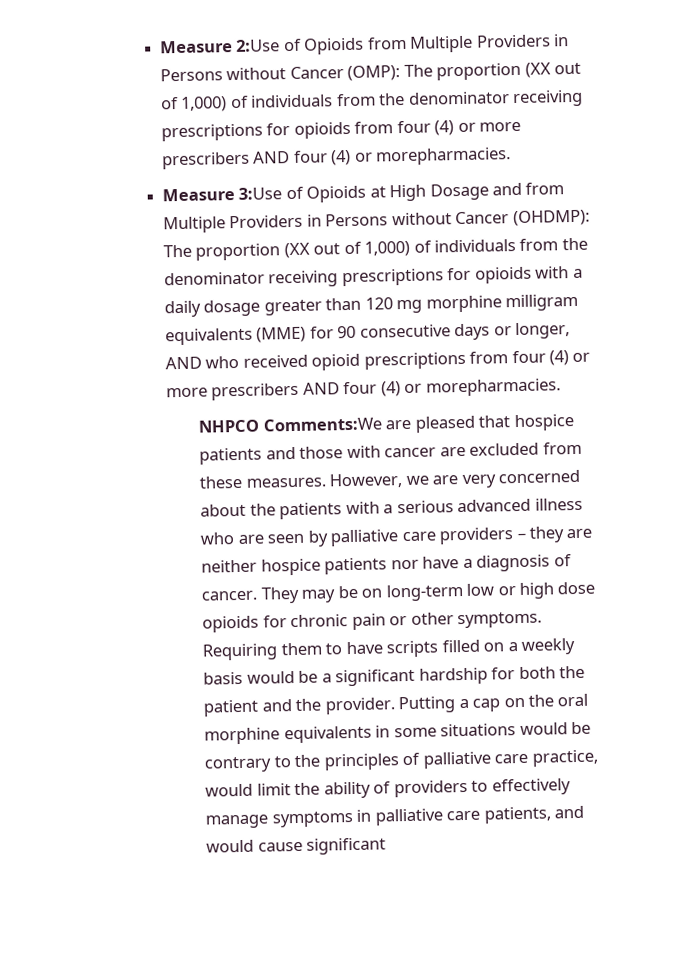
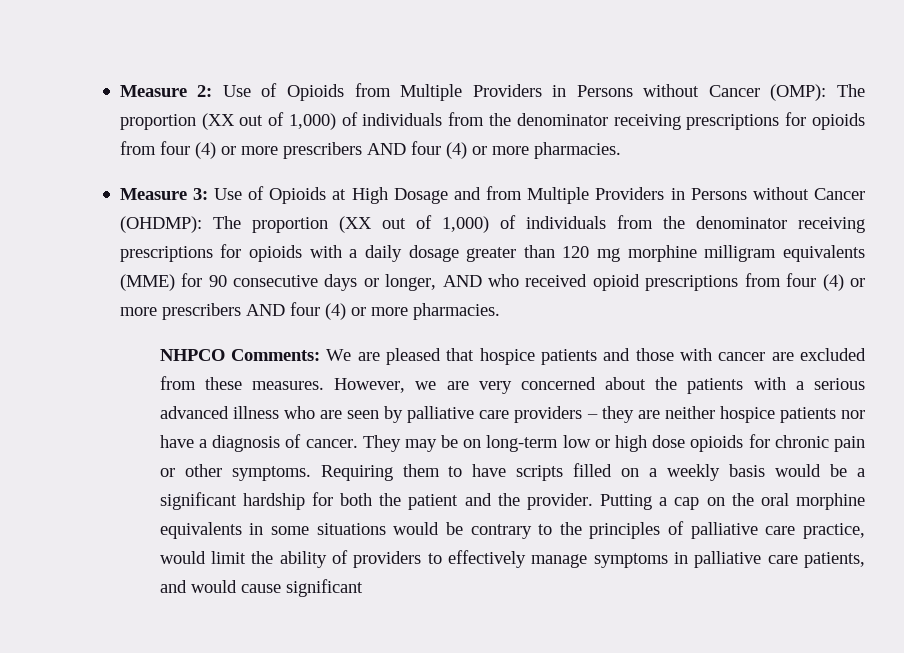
[159,39,281,54] Measure 2:Use -> [119,85,251,97] Measure 2: Use
[375,147,512,166] [161,187,283,202] morepharmacies. // Measure 3:Use -> [491,142,621,159] [119,188,243,200] more pharmacies. // Measure 3: Use
[425,378,561,397] morepharmacies. -> [370,303,500,320] more pharmacies.
[262,417,382,432] Comments:We -> [231,349,352,361] Comments: We

